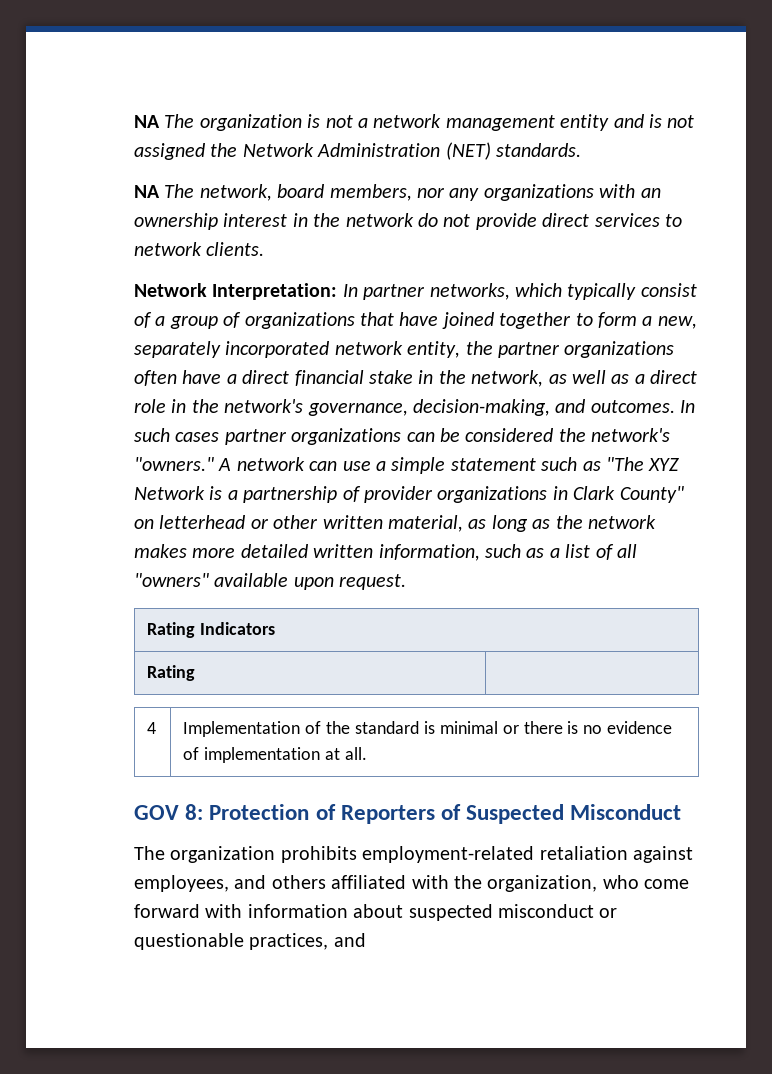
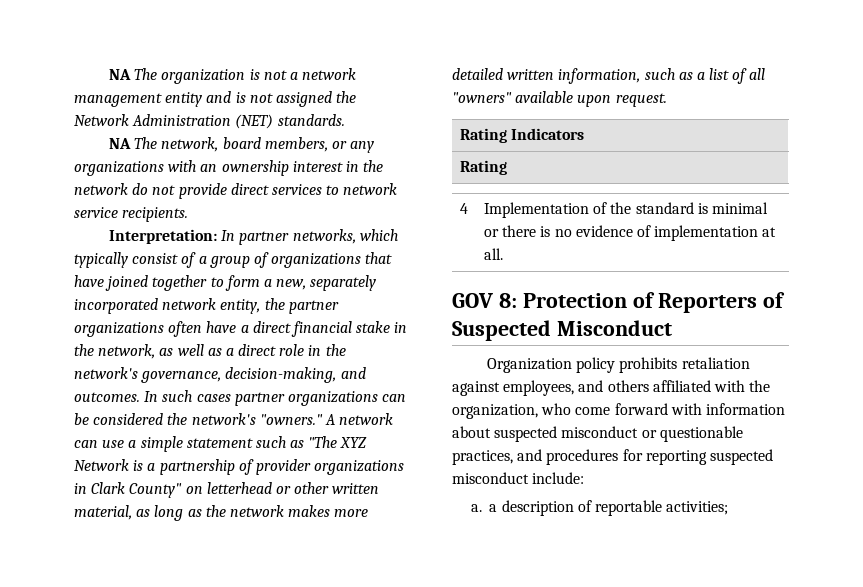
[417,188,445,198] nor -> [331,141,347,149] or
[206,242,265,256] [134,283,207,297] clients. // Network -> [74,207,189,222] service recipients. //
[134,846,535,863] The organization prohibits employment-related -> [486,357,678,373] Organization policy prohibits
(366, 940) none -> [546,449,773,465] [452,472,585,484] [470,500,729,516] procedures for reporting suspected misconduct include: // a. a description of reportable activities;

